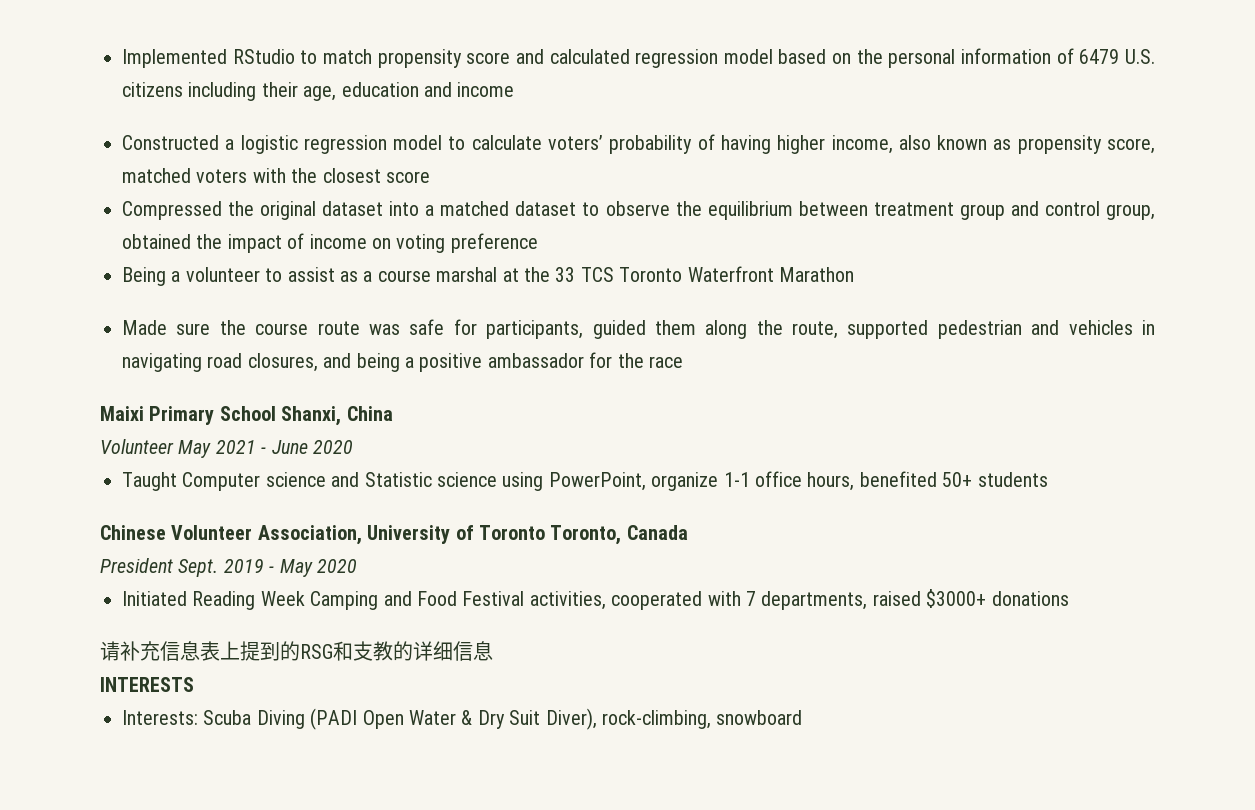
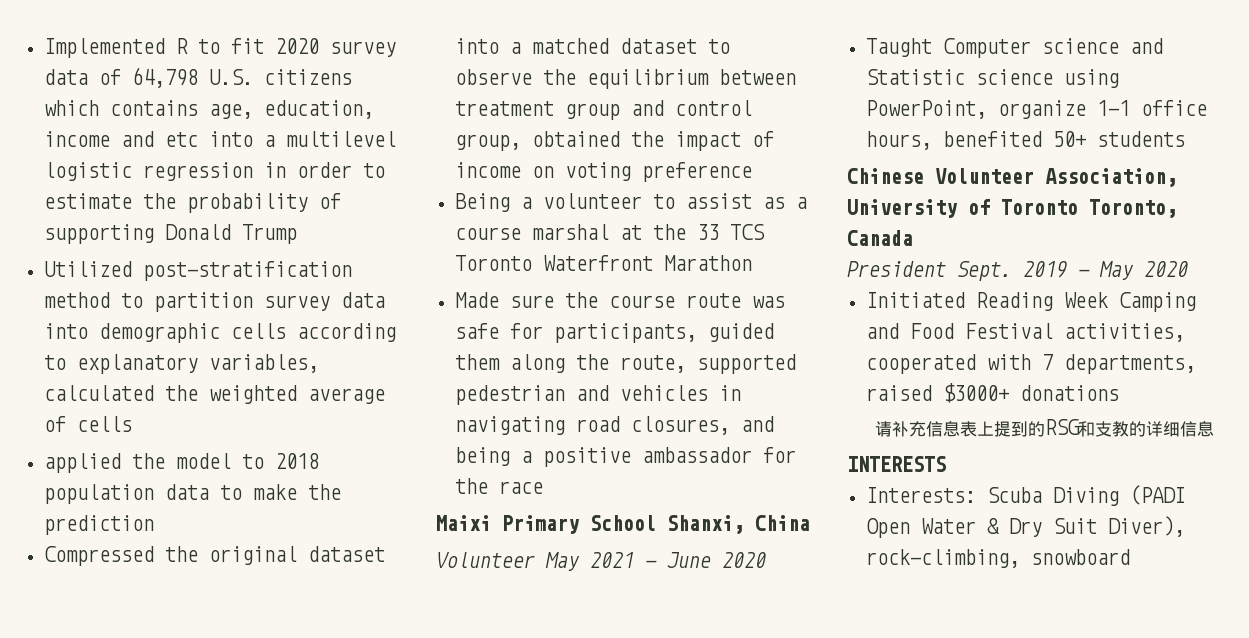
[232,48,1155,68] [122,82,515,101] [122,134,1155,154] [122,168,430,183] RStudio to match propensity score and calculated regression model based on the personal information of 6479 U.S. citizens including their age, education and income // Constructed a logistic regression model to calculate voters’ probability of having higher income, also known as propensity score, matched voters with the closest score -> [175,38,396,57] [43,67,352,88] [43,100,374,119] [43,131,396,147] [43,162,385,181] [43,193,341,213] [43,224,297,244] [43,261,352,281] [43,292,385,312] [43,323,396,343] [43,354,319,374] [43,385,385,404] [43,416,132,432] [43,453,319,473] [43,484,341,504] [43,515,154,535] R to fit 2020 survey data of 64,798 U.S. citizens which contains age, education, income and etc into a multilevel logistic regression in order to estimate the probability of supporting Donald Trump // Utilized post-stratification method to partition survey data into demographic cells according to explanatory variables, calculated the weighted average of cells // applied the model to 2018 population data to make the prediction

